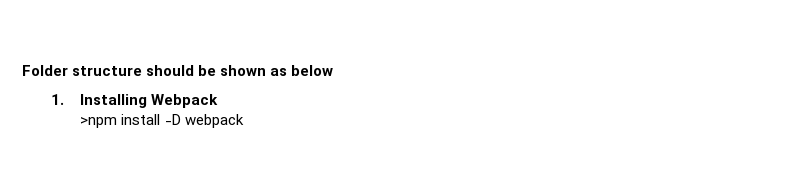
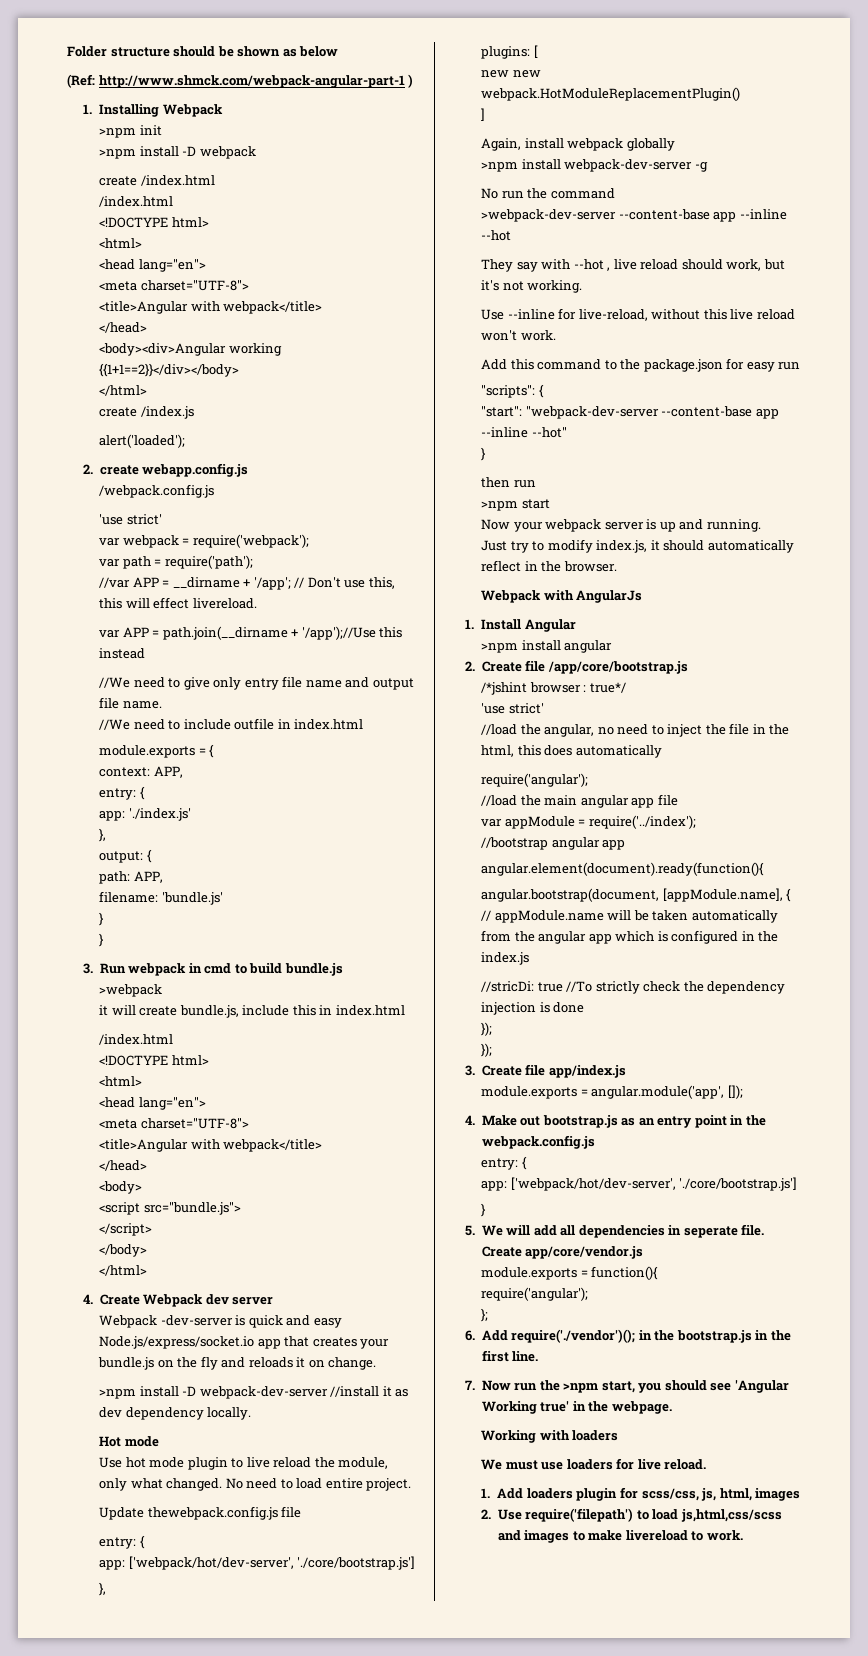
(334, 70) none -> [67,74,414,88] // (Ref: http://www.shmck.com/webpack-angular-part-1 )
(219, 101) none -> [99,125,162,138] // >npm init
(244, 121) none -> [99,175,215,186] [99,196,174,207] [99,217,209,228] [99,238,143,249] [99,259,206,272] [99,280,249,291] [99,301,323,314] [99,322,148,333] [99,343,282,356] [99,363,240,377] [99,385,148,396] [99,406,194,419] [99,434,186,448] [83,463,249,477] [99,484,215,498] [99,514,162,525] [99,534,309,548] [99,555,253,569] [99,577,395,590] [99,597,257,609] [99,626,403,640] [99,648,146,659] [99,676,414,690] [99,697,162,709] [99,718,364,730] [99,744,215,758] [99,766,183,778] [99,786,145,800] [99,808,191,821] [99,828,107,842] [99,849,152,863] [99,871,163,884] [99,891,223,905] [99,912,105,926] [99,933,105,947] [83,963,343,976] [99,984,163,997] [99,1005,405,1018] [99,1034,174,1045] [99,1055,209,1066] [99,1076,143,1087] [99,1097,206,1110] [99,1118,249,1129] [99,1139,323,1152] [99,1160,148,1171] [99,1181,143,1194] [99,1202,241,1215] [99,1223,153,1236] [99,1244,148,1257] [99,1265,148,1276] [83,1294,274,1307] [99,1315,342,1328] [99,1336,390,1349] [98,1356,377,1370] [99,1386,409,1399] [99,1407,252,1420] [99,1436,159,1447] [99,1457,389,1470] [99,1478,412,1491] [99,1506,302,1520] [99,1535,145,1549] [99,1556,416,1570] [99,1582,107,1596] [481,45,538,59] [481,70,541,78] [481,87,741,101] [481,108,486,121] [481,138,675,151] [481,159,708,172] [481,188,615,199] [481,209,787,222] [481,230,512,241] [481,259,785,272] [481,280,583,293] [481,308,795,321] [481,330,556,341] [481,358,801,372] [481,384,544,398] [481,406,779,419] [481,427,567,438] [481,447,487,461] [481,477,536,488] [481,499,550,511] [481,519,761,532] [481,539,794,553] [481,560,617,572] [481,590,643,603] [465,619,576,632] [481,640,613,653] [465,660,688,674] [481,682,626,695] [481,703,544,714] [481,723,790,737] [481,745,662,758] [481,773,589,787] [481,794,678,808] [481,815,696,829] [481,837,626,850] [481,862,765,876] [481,888,792,902] [481,910,778,923] [481,930,779,944] [481,952,530,965] [481,981,786,994] [481,1002,585,1015] [481,1022,493,1036] [481,1043,493,1057] [465,1064,626,1078] [481,1085,743,1099] [465,1115,766,1128] [481,1135,595,1149] [481,1156,527,1170] [481,1177,798,1191] [481,1203,487,1217] [465,1224,765,1238] [481,1246,644,1259] [481,1266,659,1280] [481,1287,589,1301] [481,1308,489,1322] [465,1329,791,1343] [481,1350,539,1362] [465,1380,789,1393] [481,1401,672,1414] [481,1430,619,1443] [481,1458,707,1470] [481,1487,801,1501] [481,1508,782,1522] [497,1530,743,1543] // create /index.html // /index.html // <!DOCTYPE html> // <html> // <head lang="en"> // <meta charset="UTF-8"> // <title>Angular with webpack</title> // </head> // <body><div>Angular working {{1+1==2}}</div></body> // </html> // create /index.js // alert('loaded'); // 2. create webapp.config.js // /webpack.config.js // 'use strict' // var webpack = require('webpack'); // var path = require('path'); // //var APP = __dirname + '/app'; // Don't use this, this will effect livereload. // var APP = path.join(__dirname + '/app');//Use this instead // //We need to give only entry file name and output file name. // //We need to include outfile in index.html // module.exports = { // context: APP, // entry: { // app: './index.js' // }, // output: { // path: APP, // filename: 'bundle.js' // } // } // 3. Run webpack in cmd to build bundle.js // >webpack // it will create bundle.js, include this in index.html // /index.html // <!DOCTYPE html> // <html> // <head lang="en"> // <meta charset="UTF-8"> // <title>Angular with webpack</title> // </head> // <body> // <script src="bundle.js"> // </script> // </body> // </html> // 4. Create Webpack dev server // Webpack -dev-server is quick and easy Node.js/express/socket.io app that creates your bundle.js on the fly and reloads it on change. // >npm install -D webpack-dev-server //install it as dev dependency locally. // Hot mode // Use hot mode plugin to live reload the module, only what changed. No need to load entire project. // Update thewebpack.config.js file // entry: { // app: ['webpack/hot/dev-server', './core/bootstrap.js'] // }, // plugins: [ // new new webpack.HotModuleReplacementPlugin() // ] // Again, install webpack globally // >npm install webpack-dev-server -g // No run the command // >webpack-dev-server --content-base app --inline --hot // They say with --hot , live reload should work, but it's not working. // Use --inline for live-reload, without this live reload won't work. // Add this command to the package.json for easy run // "scripts": { // "start": "webpack-dev-server --content-base app --inline --hot" // } // then run // >npm start // Now your webpack server is up and running. // Just try to modify index.js, it should automatically reflect in the browser. // Webpack with AngularJs // 1. Install Angular // >npm install angular // 2. Create file /app/core/bootstrap.js // /*jshint browser : true*/ // 'use strict' // //load the angular, no need to inject the file in the html, this does automatically // require('angular'); // //load the main angular app file // var appModule = require('../index'); // //bootstrap angular app // angular.element(document).ready(function(){ // angular.bootstrap(document, [appModule.name], { // appModule.name will be taken automatically from the angular app which is configured in the index.js // //stricDi: true //To strictly check the dependency injection is done // }); // }); // 3. Create file app/index.js // module.exports = angular.module('app', []); // 4. Make out bootstrap.js as an entry point in the webpack.config.js // entry: { // app: ['webpack/hot/dev-server', './core/bootstrap.js'] // } // 5. We will add all dependencies in seperate file. Create app/core/vendor.js // module.exports = function(){ // require('angular'); // }; // 6. Add require('./vendor')(); in the bootstrap.js in the first line. // 7. Now run the >npm start, you should see 'Angular Working true' in the webpage. // Working with loaders // We must use loaders for live reload. // 1. Add loaders plugin for scss/css, js, html, images // 2. Use require('filepath') to load js,html,css/scss and images to make livereload to work.

